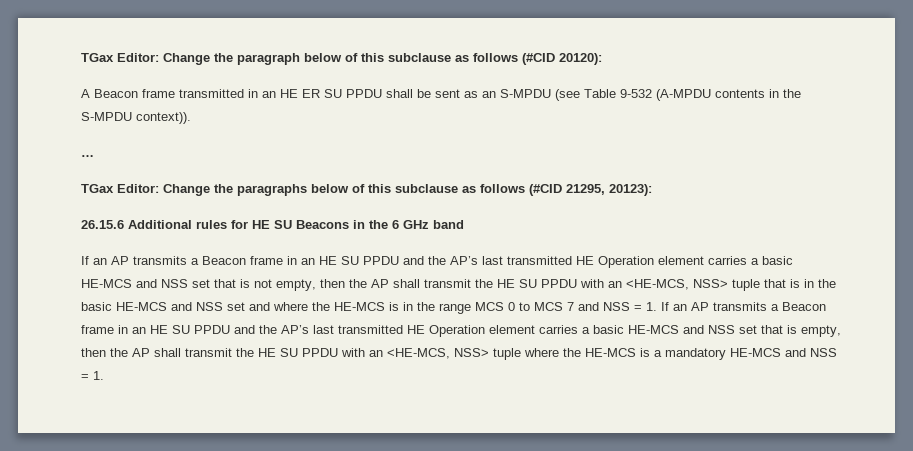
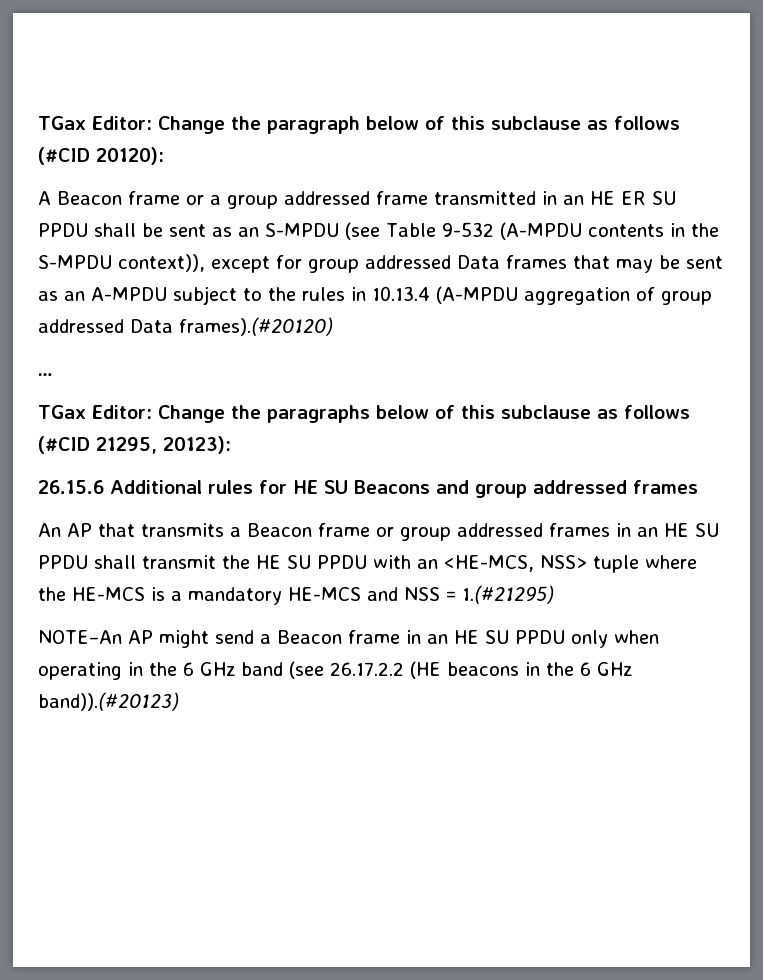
(175, 93) none -> [186,191,428,209] or a group addressed frame
[136,112,191,124] context)). -> [118,254,723,273] [38,286,712,305] [38,317,333,336] context)), except for group addressed Data frames that may be sent as an A-MPDU subject to the rules in 10.13.4 (A-MPDU aggregation of group addressed Data frames).(#20120)
[353,220,464,229] [81,256,793,268] [81,279,836,291] [81,302,826,314] [81,325,841,337] [81,348,150,357] in the 6 GHz band // If an AP transmits a Beacon frame in an HE SU PPDU and the AP’s last transmitted HE Operation element carries a basic HE-MCS and NSS set that is not empty, then the AP shall transmit the HE SU PPDU with an <HE-MCS, NSS> tuple that is in the basic HE-MCS and NSS set and where the HE-MCS is in the range MCS 0 to MCS 7 and NSS = 1. If an AP transmits a Beacon frame in an HE SU PPDU and the AP’s last transmitted HE Operation element carries a basic HE-MCS and NSS set that is empty, then the AP -> [436,480,698,498] [38,523,719,541] [38,555,88,569] and group addressed frames // An AP that transmits a Beacon frame or group addressed frames in an HE SU PPDU
[93,371,104,380] 1. -> [462,585,554,604] [38,630,659,648] [38,661,632,680] [38,692,179,711] 1.(#21295) // NOTE–An AP might send a Beacon frame in an HE SU PPDU only when operating in the 6 GHz band (see 26.17.2.2 (HE beacons in the 6 GHz band)).(#20123)

